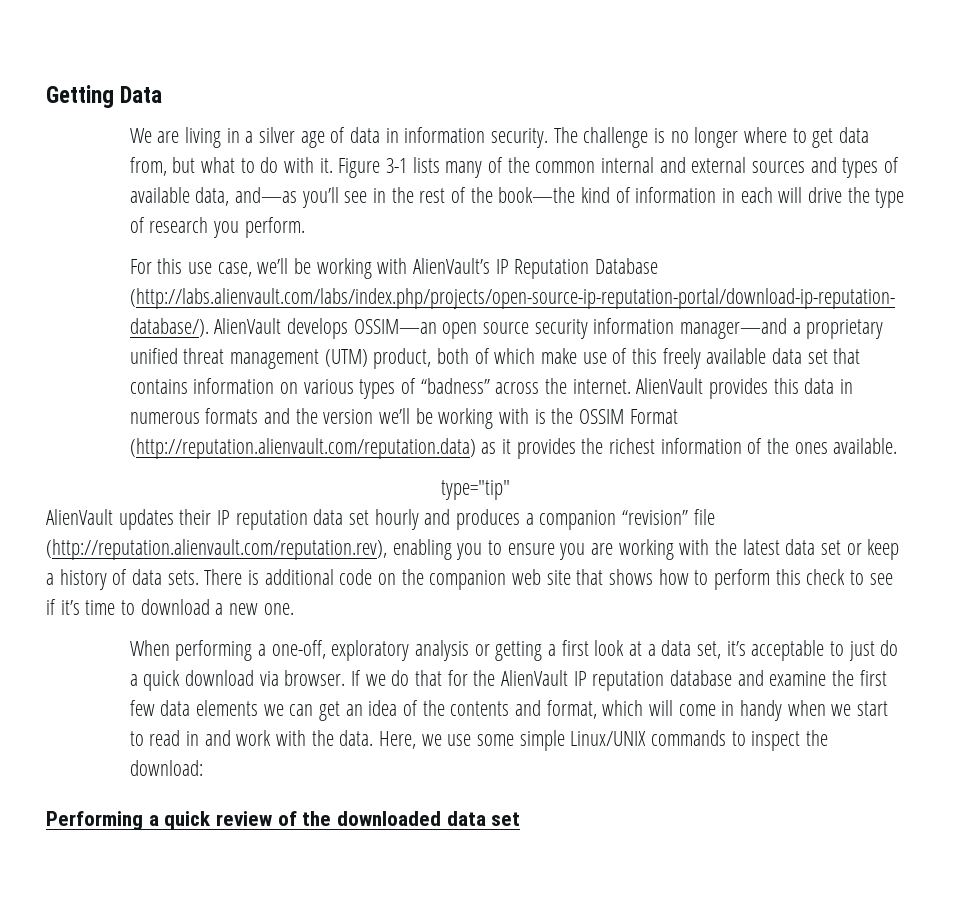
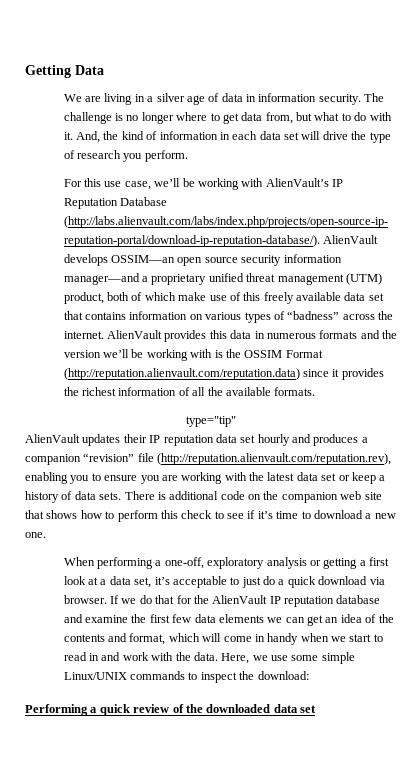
[338,157,899,178] [129,187,576,208] Figure 3-1 lists many of the common internal and external sources and types of available data, and—as you’ll see in the rest of the book—the -> [75,131,119,143] And, the
(773, 195) none -> [259,131,299,140] data set
[481,442,497,454] as -> [302,369,329,377] since
[766,438,898,454] the ones available. -> [192,387,316,396] all the available formats.

